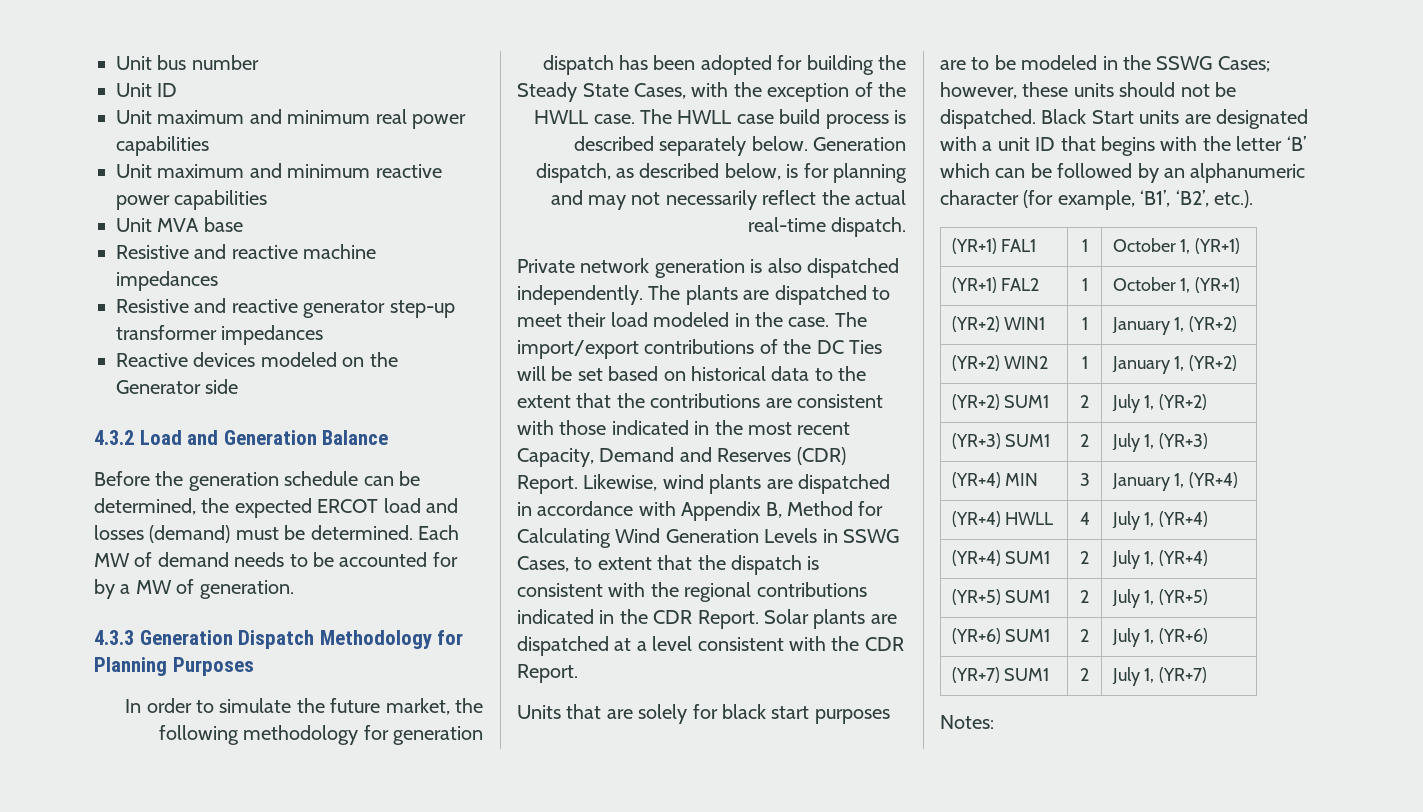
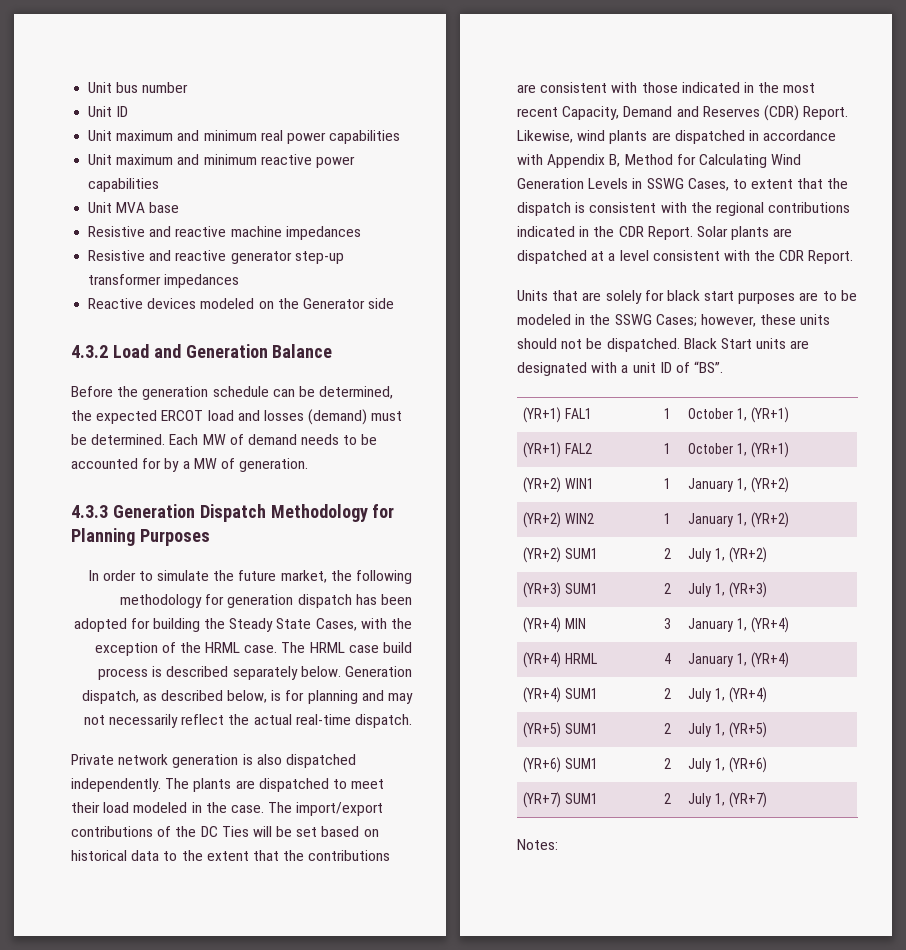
[534,109,732,124] HWLL case. The HWLL -> [205,642,345,653] HRML case. The HRML
[1060,136,1306,156] [940,163,1306,183] [940,190,1253,210] that begins with the letter ‘B’ which can be followed by an alphanumeric character (for example, ‘B1’, ‘B2’, etc.). -> [675,361,724,373] of “BS”.
[1005,512,1054,525] HWLL -> [565,653,598,664] HRML
[1111,511,1140,530] July -> [688,653,734,667] January

